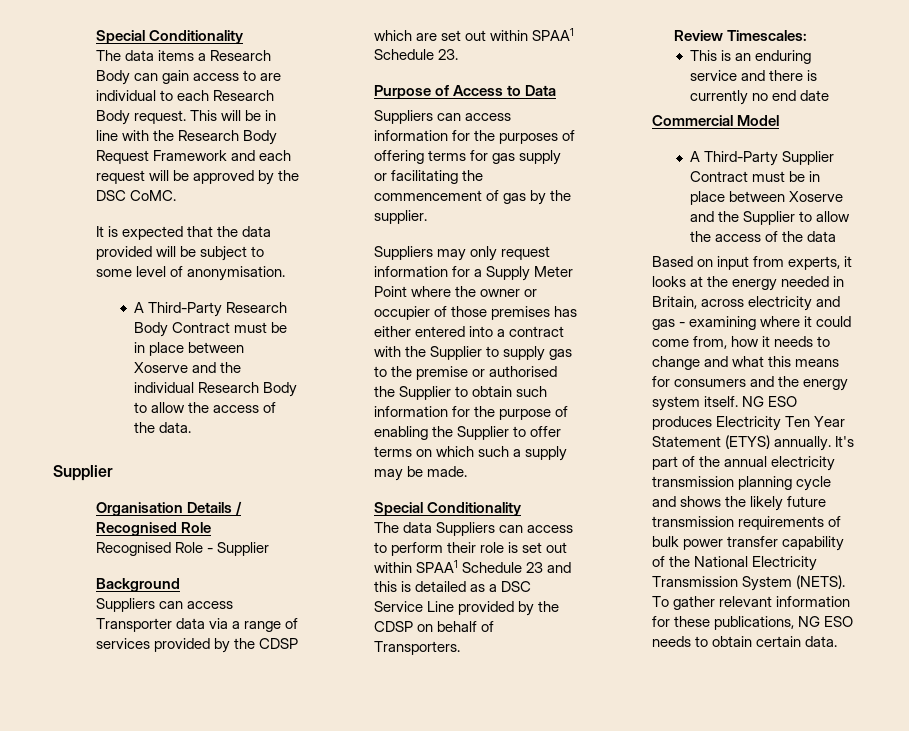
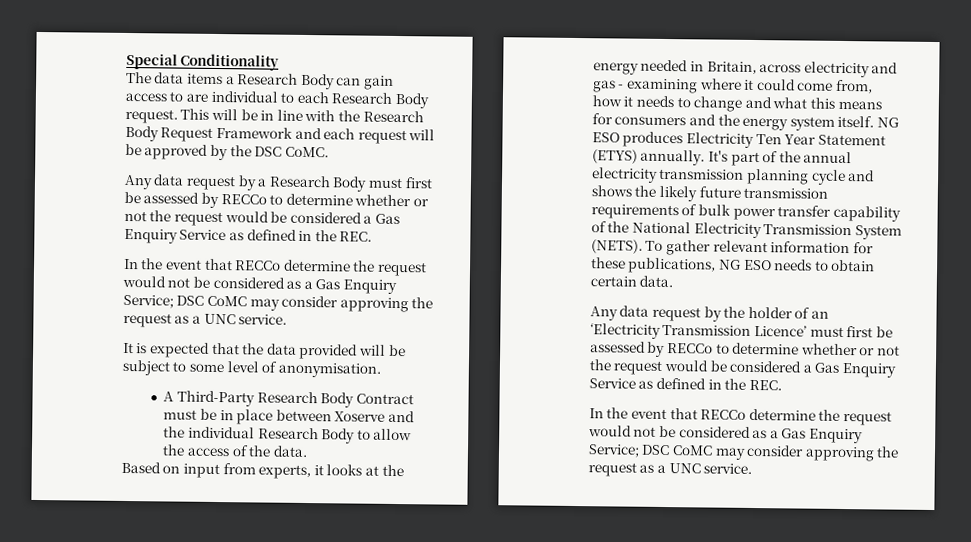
(177, 195) none -> [123,174,433,192] [123,191,430,209] [123,210,401,227] [123,228,373,244] [123,258,428,277] [121,275,398,295] [122,294,434,313] [122,312,288,328] // Any data request by a Research Body must first be assessed by RECCo to determine whether or not the request would be considered a Gas Enquiry Service as defined in the REC. // In the event that RECCo determine the request would not be considered as a Gas Enquiry Service; DSC CoMC may consider approving the request as a UNC service.
[53,465,113,481] [96,501,243,516] [96,522,212,536] [96,542,270,556] [96,578,181,592] [96,598,234,612] [96,618,299,632] [96,638,299,653] [374,28,575,41] [374,49,459,60] [374,85,557,99] [374,110,512,124] [374,130,576,144] [374,150,562,165] [374,170,484,184] [374,190,572,205] [374,210,428,224] [374,246,551,261] [374,266,574,281] [374,286,538,297] [374,306,578,320] [374,326,565,337] [374,346,573,361] [374,366,558,380] [374,386,548,400] [374,406,569,420] [374,426,562,440] [374,446,568,461] [374,466,468,481] [374,502,522,516] [374,522,574,536] [374,542,568,556] [374,560,572,573] [374,581,532,592] [374,601,560,616] [374,621,495,632] [374,641,461,655] [673,30,807,41] [690,50,812,64] [690,70,818,81] [690,90,830,105] [652,115,780,126] [690,151,835,166] [690,171,821,182] [690,191,844,205] [690,211,851,225] [690,231,837,242] // Supplier // Organisation Details / Recognised Role // Recognised Role - Supplier // Background // Suppliers can access Transporter data via a range of services provided by the CDSP which are set out within SPAA1 Schedule 23. // Purpose of Access to Data // Suppliers can access information for the purposes of offering terms for gas supply or facilitating the commencement of gas by the supplier. // Suppliers may only request information for a Supply Meter Point where the owner or occupier of those premises has either entered into a contract with the Supplier to supply gas to the premise or authorised the Supplier to obtain such information for the purpose of enabling the Supplier to offer terms on which such a supply may be made. // Special Conditionality // The data Suppliers can access to perform their role is set out within SPAA1 Schedule 23 and this is detailed as a DSC Service Line provided by the CDSP on behalf of Transporters. // Review Timescales: // This is an enduring service and there is currently no end date // Commercial Model // A Third-Party Supplier Contract must be in place between Xoserve and the Supplier to allow the access of the data -> (308, 451) none
(838, 641) none -> [589,305,830,322] [589,323,893,339] [589,341,901,358] [588,359,897,378] [588,377,782,391] [588,407,893,426] [587,425,864,444] [587,444,900,462] [587,462,753,477] // Any data request by the holder of an ‘Electricity Transmission Licence’ must first be assessed by RECCo to determine whether or not the request would be considered a Gas Enquiry Service as defined in the REC. // In the event that RECCo determine the request would not be considered as a Gas Enquiry Service; DSC CoMC may consider approving the request as a UNC service.

